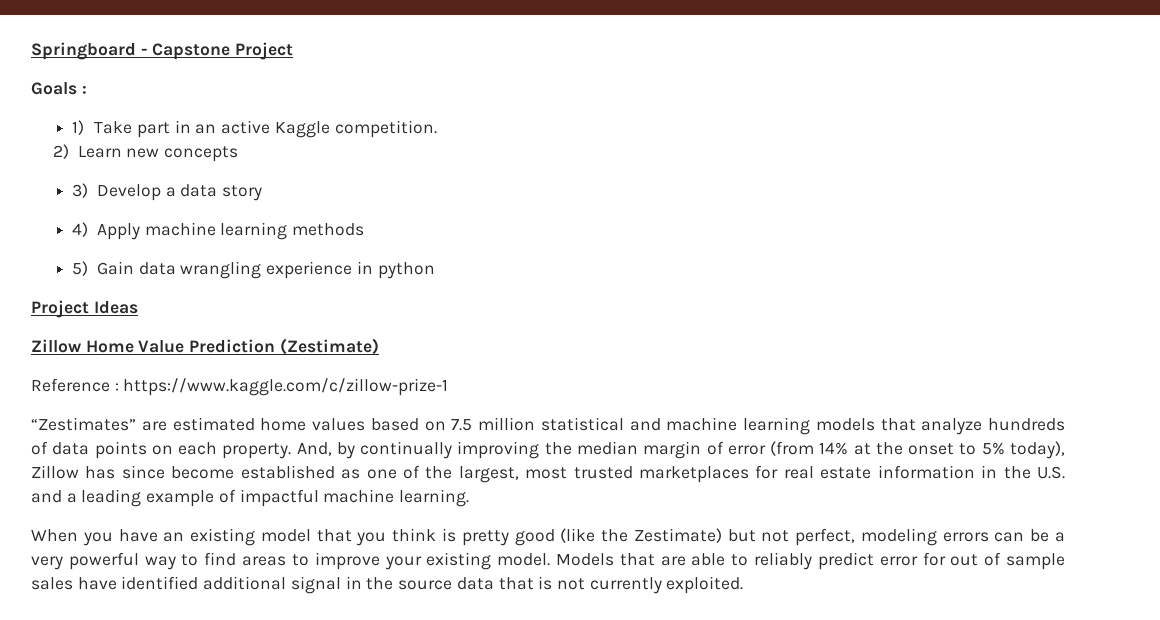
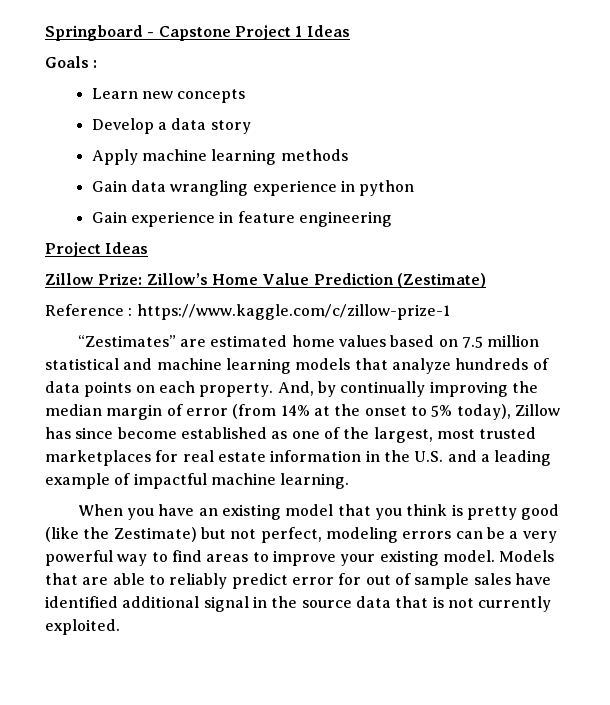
(294, 51) none -> [295,25,350,37] 1 Ideas
[72,120,437,138] [53,144,70,159] 1) Take part in an active Kaggle competition. // 2) -> (98, 64) none
[72,183,89,198] 3) -> (246, 96) none
[72,222,89,237] 4) -> (251, 127) none
[72,261,89,276] 5) -> (348, 155) none
(435, 270) none -> [91,211,393,227] // Gain experience in feature engineering
(81, 346) none -> [98,273,208,285] Prize: Zillow’s

